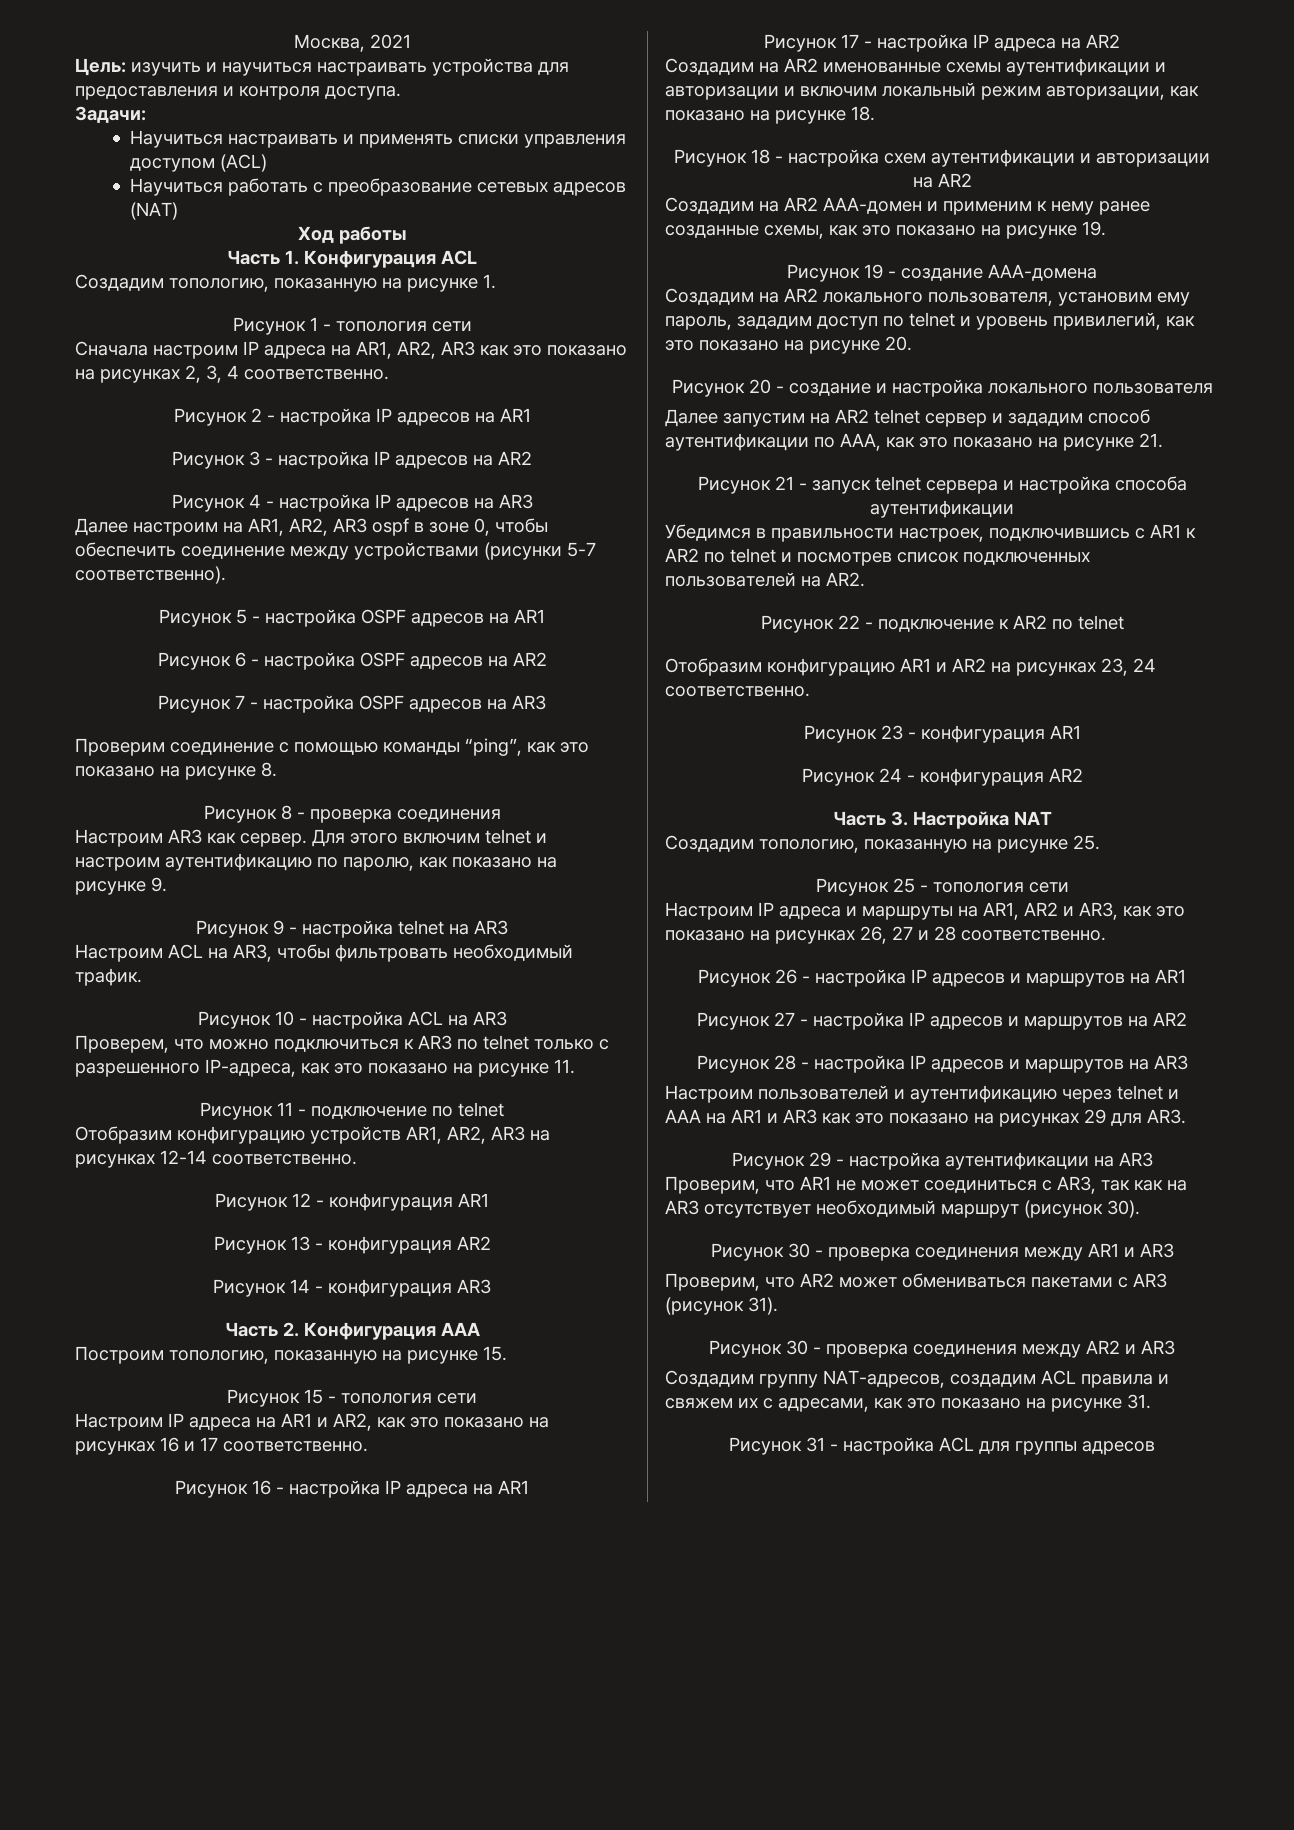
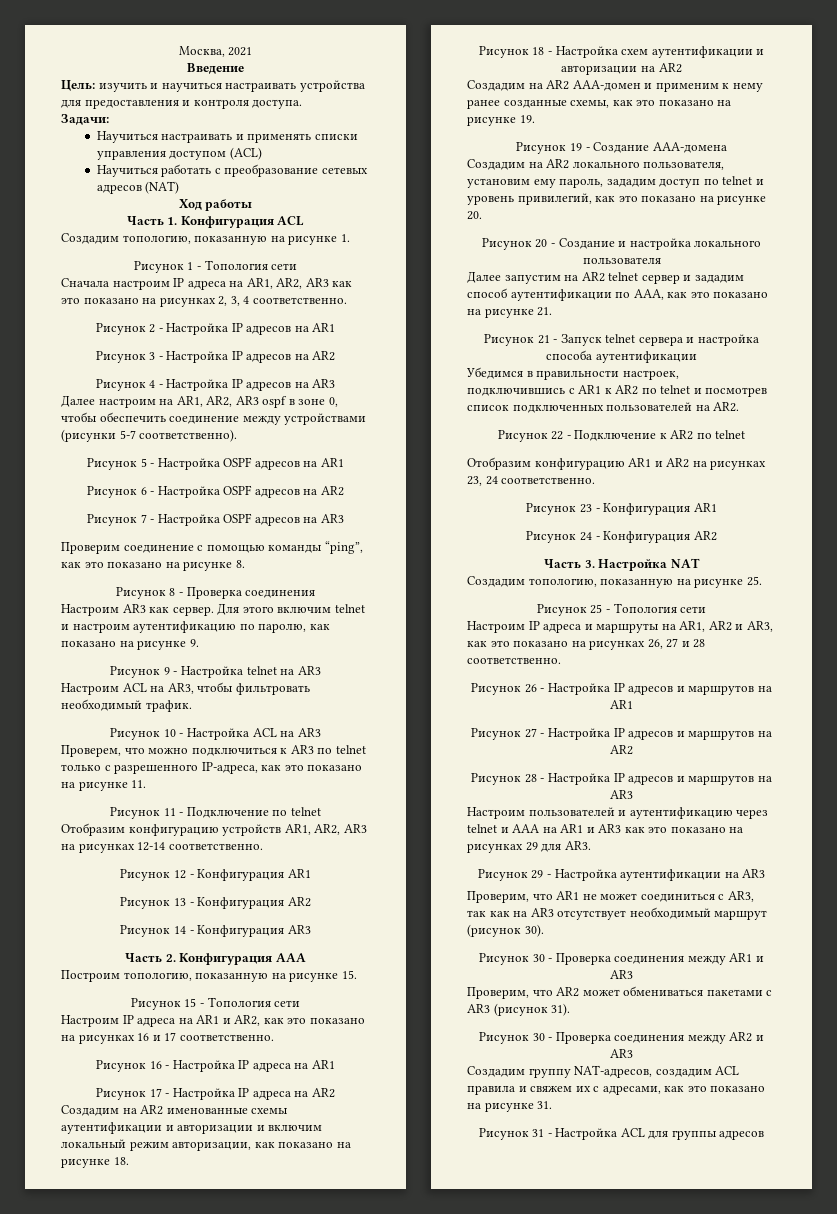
(411, 41) none -> [187,63,244,75] // Введение
[335,321,427,332] топология -> [204,260,268,270] Топология
[279,408,371,426] настройка -> [166,323,229,335] Настройка
[278,451,369,469] настройка -> [166,351,229,363] Настройка
[278,494,370,512] настройка -> [166,379,229,391] Настройка
[265,609,356,627] настройка -> [157,458,220,470] Настройка
[263,652,355,670] настройка -> [157,486,220,498] Настройка
[263,695,354,713] настройка -> [157,514,220,526] Настройка
[309,809,392,823] проверка -> [186,587,242,599] Проверка
[302,920,393,938] настройка -> [181,666,243,678] Настройка
[311,1011,403,1029] настройка -> [187,728,249,740] Настройка
[311,1106,427,1119] подключение -> [186,807,269,818] Подключение
[329,1193,453,1211] конфигурация -> [197,869,285,881] Конфигурация
[327,1236,452,1254] конфигурация -> [197,897,285,909] Конфигурация
[328,1279,452,1297] конфигурация -> [197,925,285,937] Конфигурация
[341,1393,432,1404] топология -> [207,997,271,1007] Топология
[289,1480,380,1498] настройка -> [172,1060,235,1072] Настройка
[877,34,968,52] настройка -> [172,1088,235,1100] Настройка
[788,149,879,167] настройка -> [555,46,618,58] Настройка
[901,268,983,281] создание -> [593,142,650,153] Создание
[788,383,871,396] создание -> [558,238,615,249] Создание
[811,480,871,494] запуск -> [560,334,602,346] Запуск
[877,619,994,632] подключение -> [574,430,657,441] Подключение
[920,725,1045,743] конфигурация -> [603,503,691,515] Конфигурация
[919,768,1044,786] конфигурация -> [603,531,691,543] Конфигурация
[932,882,1024,893] топология -> [613,603,677,613] Топология
[815,969,906,987] настройка -> [547,683,610,695] Настройка
[813,1012,904,1030] настройка -> [547,728,610,740] Настройка
[813,1055,905,1073] настройка -> [547,773,610,785] Настройка
[848,1152,940,1170] настройка -> [554,869,617,881] Настройка
[827,1247,910,1261] проверка -> [555,953,611,965] Проверка
[826,1344,908,1358] проверка -> [555,1032,611,1044] Проверка
[843,1437,934,1455] настройка -> [555,1128,618,1140] Настройка

